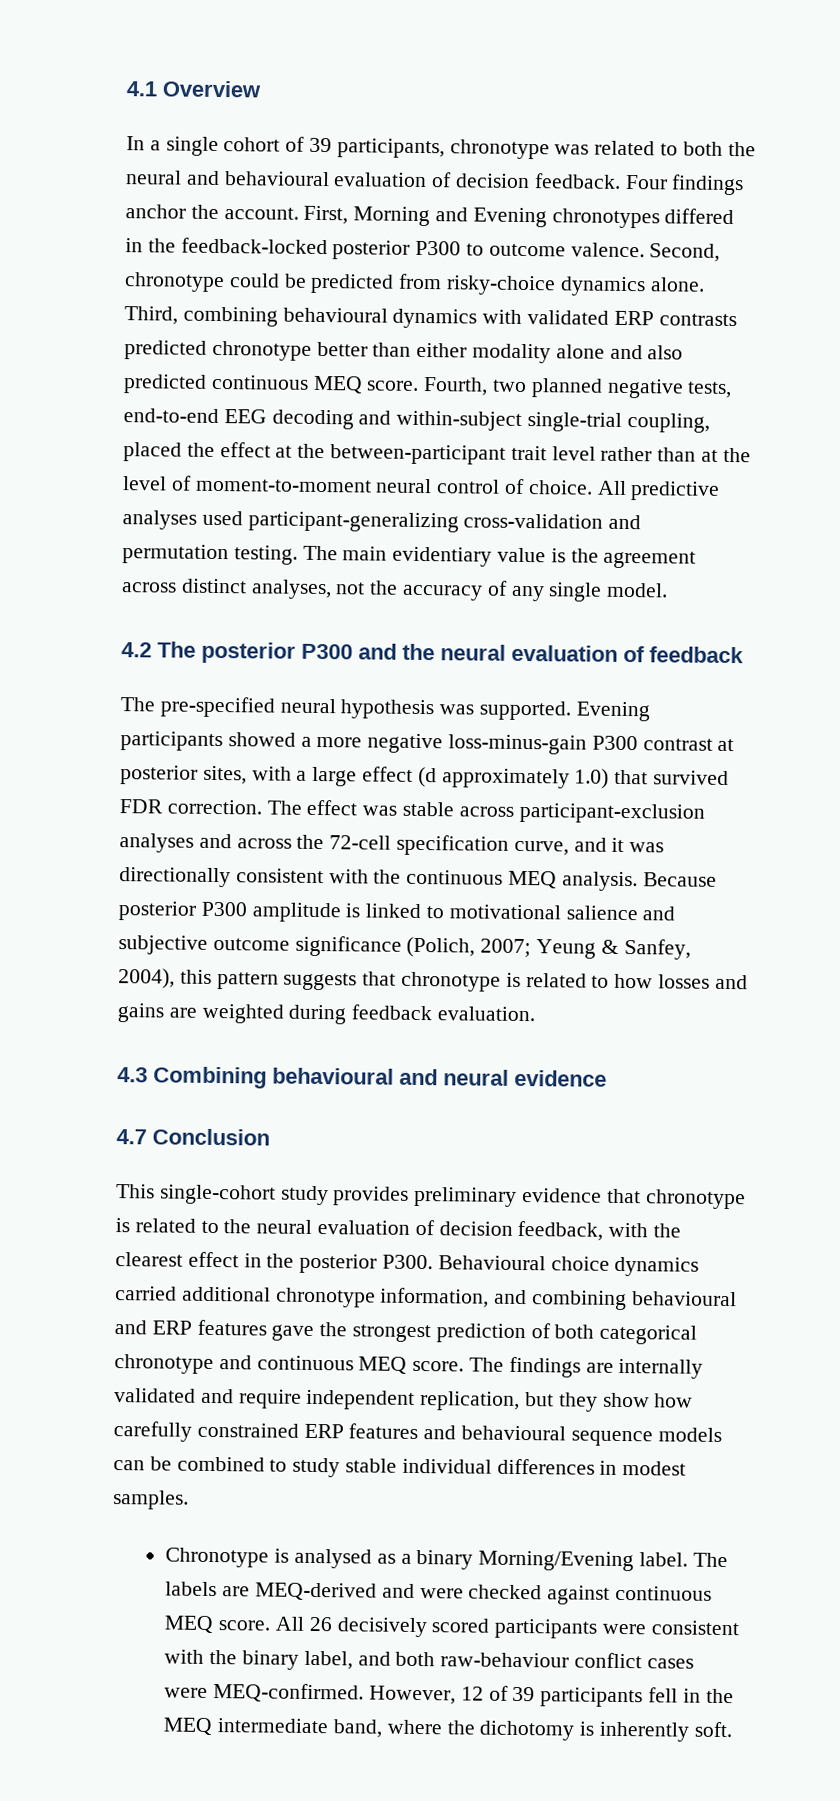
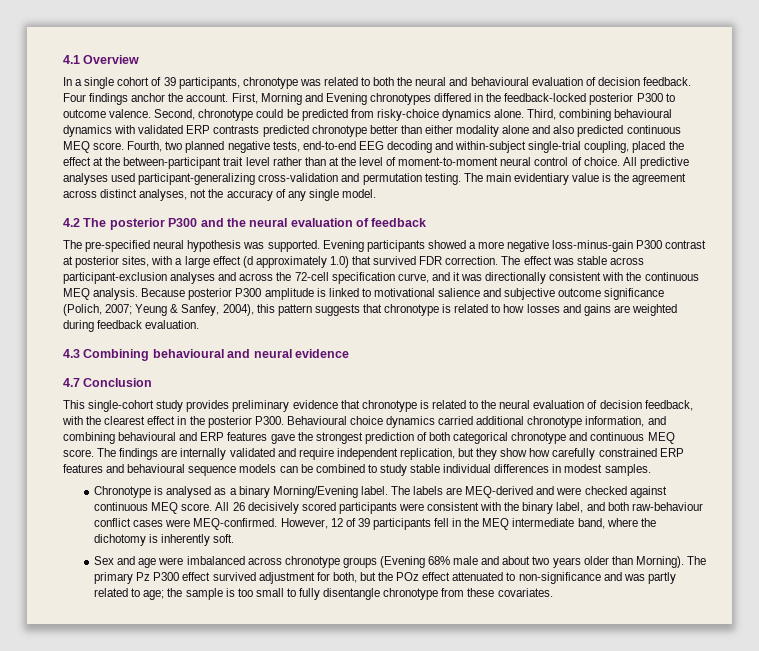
(732, 1729) none -> [94,556,706,568] [94,572,676,584] [94,588,553,600] // Sex and age were imbalanced across chronotype groups (Evening 68% male and about two years older than Morning). The primary Pz P300 effect survived adjustment for both, but the POz effect attenuated to non-significance and was partly related to age; the sample is too small to fully disentangle chronotype from these covariates.

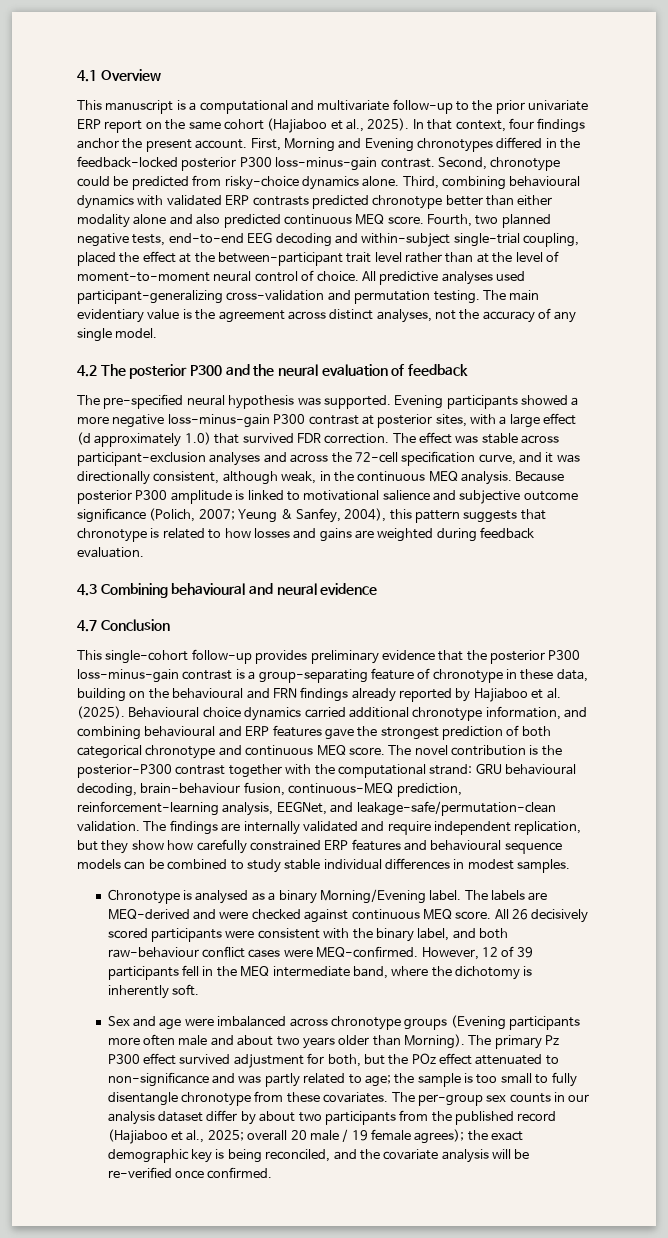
[63,77,691,89] [63,93,86,102] In a single cohort of 39 participants, chronotype was related to both the neural and behavioural evaluation of decision feedback. Four -> [77,99,589,114] [77,118,534,133] This manuscript is a computational and multivariate follow-up to the prior univariate ERP report on the same cohort (Hajiaboo et al., 2025). In that context, four
(184, 97) none -> [145,139,192,152] present
[665,93,675,102] [63,109,152,118] to outcome valence. -> [275,157,435,171] loss-minus-gain contrast.
[549,272,624,281] consistent with -> [153,471,331,485] consistent, although weak, in
[156,400,184,412] study -> [191,649,252,664] follow-up
[361,400,693,412] [62,416,284,428] chronotype is related to the neural evaluation of decision feedback, with the clearest effect in the posterior P300. -> [466,650,581,664] [77,668,588,683] [77,687,561,702] [77,706,125,719] the posterior P300 loss-minus-gain contrast is a group-separating feature of chronotype in these data, building on the behavioural and FRN findings already reported by Hajiaboo et al. (2025).
(117, 452) none -> [414,745,562,756] [77,763,576,778] [77,782,462,797] [77,801,556,816] [77,821,167,832] novel contribution is the posterior-P300 contrast together with the computational strand: GRU behavioural decoding, brain-behaviour fusion, continuous-MEQ prediction, reinforcement-learning analysis, EEGNet, and leakage-safe/permutation-clean validation. The
[428,556,451,565] 68% -> [509,1016,581,1030] [107,1034,176,1046] participants more often
(553, 592) none -> [391,1092,590,1106] [107,1110,557,1125] [107,1129,524,1144] [107,1149,530,1163] [107,1167,273,1179] The per-group sex counts in our analysis dataset differ by about two participants from the published record (Hajiaboo et al., 2025; overall 20 male / 19 female agrees); the exact demographic key is being reconciled, and the covariate analysis will be re-verified once confirmed.

